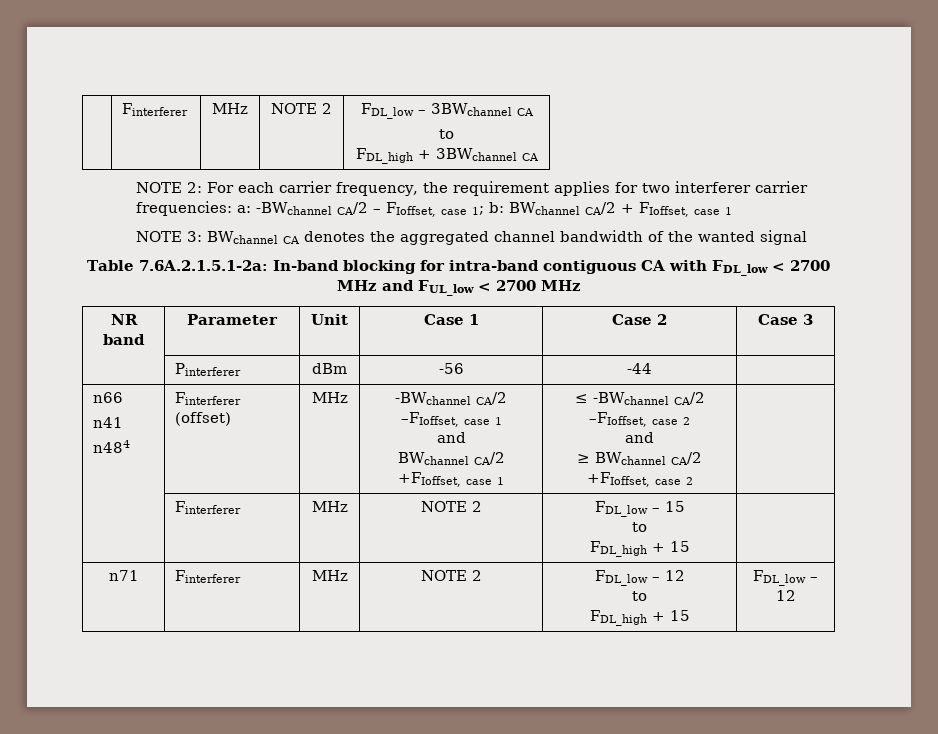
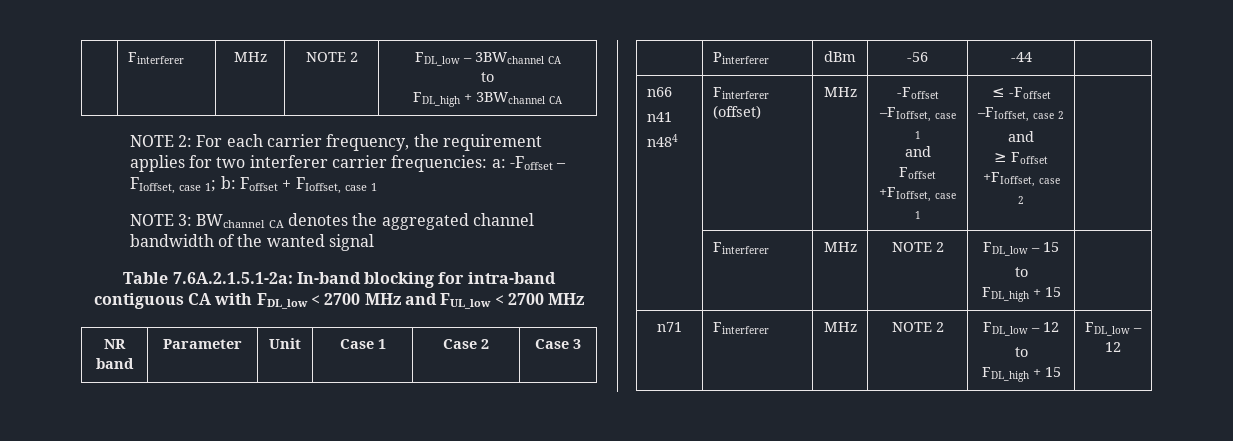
[255,202,368,215] -BWchannel CA/2 -> [510,156,554,170] -Foffset
[508,202,616,215] BWchannel CA/2 -> [240,177,279,191] Foffset
[395,392,507,405] -BWchannel CA/2 -> [896,87,939,99] -Foffset
[397,452,505,465] BWchannel CA/2 -> [899,167,936,179] Foffset
[592,392,705,405] -BWchannel CA/2 -> [1008,87,1051,99] -Foffset
[595,452,702,465] BWchannel CA/2 -> [1011,152,1048,164] Foffset

